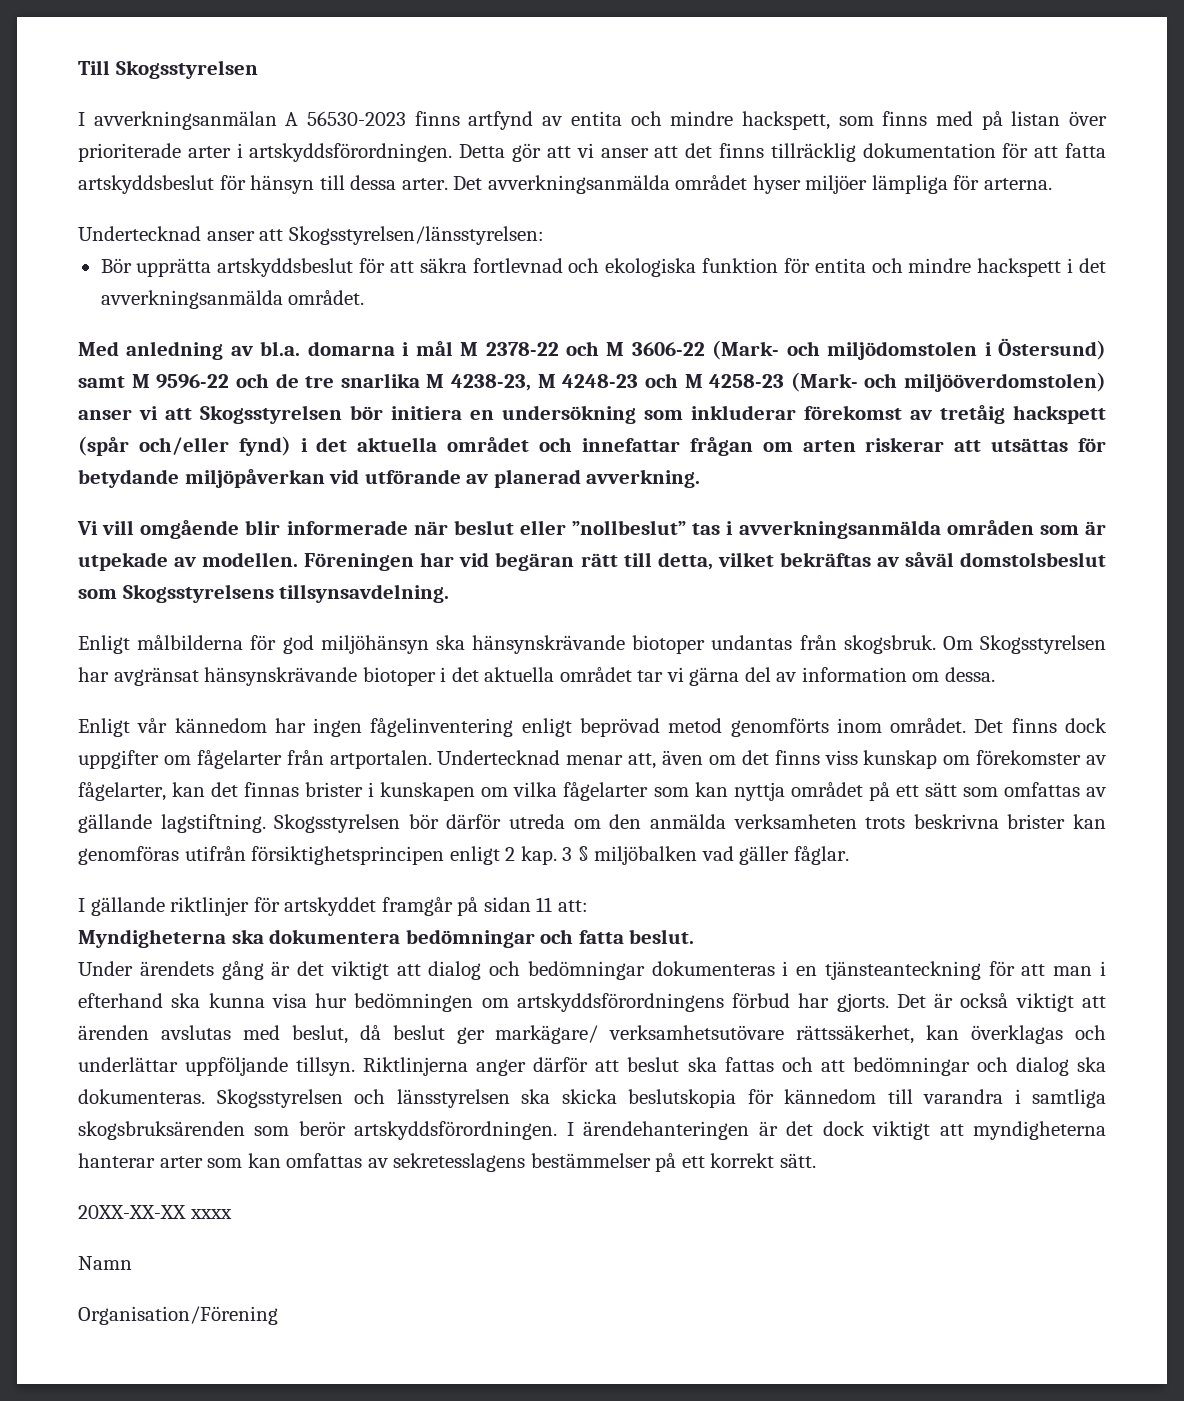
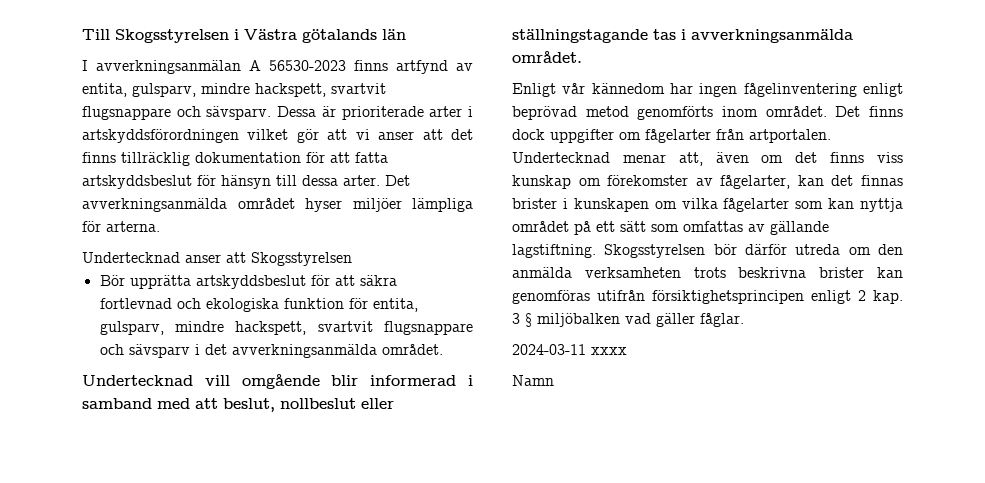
(258, 69) none -> [234,29,406,43] i Västra götalands län
[570,111,1107,130] entita och mindre hackspett, som finns med på listan över -> [82,83,386,97] [82,106,336,120] entita, gulsparv, mindre hackspett, svartvit flugsnappare och sävsparv. Dessa är
[249,143,506,162] artskyddsförordningen. Detta -> [82,129,289,143] artskyddsförordningen vilket
[288,226,544,245] Skogsstyrelsen/länsstyrelsen: -> [251,252,352,266] Skogsstyrelsen
[814,258,1107,277] [100,290,365,309] [78,338,1106,360] [78,372,1106,392] [78,405,1106,424] [78,436,1106,456] [78,469,701,488] [77,520,1106,539] [78,552,1106,571] [78,584,450,603] [78,635,1106,654] [78,667,996,686] entita och mindre hackspett i det avverkningsanmälda området. // Med anledning av bl.a. domarna i mål M 2378-22 och M 3606-22 (Mark- och miljödomstolen i Östersund) samt M 9596-22 och de tre snarlika M 4238-23, M 4248-23 och M 4258-23 (Mark- och miljööverdomstolen) anser vi att Skogsstyrelsen bör initiera en undersökning som inkluderar förekomst av tretåig hackspett (spår och/eller fynd) i det aktuella området och innefattar frågan om arten riskerar att utsättas för betydande miljöpåverkan vid utförande av planerad avverkning. // Vi vill omgående blir informerade när beslut eller ”nollbeslut” tas i avverkningsanmälda områden som är utpekade av modellen. Föreningen har vid begäran rätt till detta, vilket bekräftas av såväl domstolsbeslut som Skogsstyrelsens tillsynsavdelning. // Enligt målbilderna för god miljöhänsyn ska hänsynskrävande biotoper undantas från skogsbruk. Om Skogsstyrelsen har avgränsat hänsynskrävande biotoper i det aktuella området tar vi gärna del av information om dessa. -> [372,298,418,312] [99,321,473,335] [99,344,443,358] [82,374,474,389] [82,398,394,412] [512,29,853,43] [512,51,582,63] entita, gulsparv, mindre hackspett, svartvit flugsnappare och sävsparv i det avverkningsanmälda området. // Undertecknad vill omgående blir informerad i samband med att beslut, nollbeslut eller ställningstagande tas i avverkningsanmälda området.
[78,897,588,916] [78,929,695,948] [78,961,1106,980] [78,993,1106,1012] [78,1025,1106,1044] [78,1057,1107,1076] [78,1089,1106,1108] [78,1121,1107,1140] [78,1153,816,1172] [78,1205,186,1219] I gällande riktlinjer för artskyddet framgår på sidan 11 att: // Myndigheterna ska dokumentera bedömningar och fatta beslut. // Under ärendets gång är det viktigt att dialog och bedömningar dokumenteras i en tjänsteanteckning för att man i efterhand ska kunna visa hur bedömningen om artskyddsförordningens förbud har gjorts. Det är också viktigt att ärenden avslutas med beslut, då beslut ger markägare/ verksamhetsutövare rättssäkerhet, kan överklagas och underlättar uppföljande tillsyn. Riktlinjerna anger därför att beslut ska fattas och att bedömningar och dialog ska dokumenteras. Skogsstyrelsen och länsstyrelsen ska skicka beslutskopia för kännedom till varandra i samtliga skogsbruksärenden som berör artskyddsförordningen. I ärendehanteringen är det dock viktigt att myndigheterna hanterar arter som kan omfattas av sekretesslagens bestämmelser på ett korrekt sätt. // 20XX-XX-XX -> [512,344,586,355] 2024-03-11
[78,1306,278,1325] // Organisation/Förening -> (554, 380) none

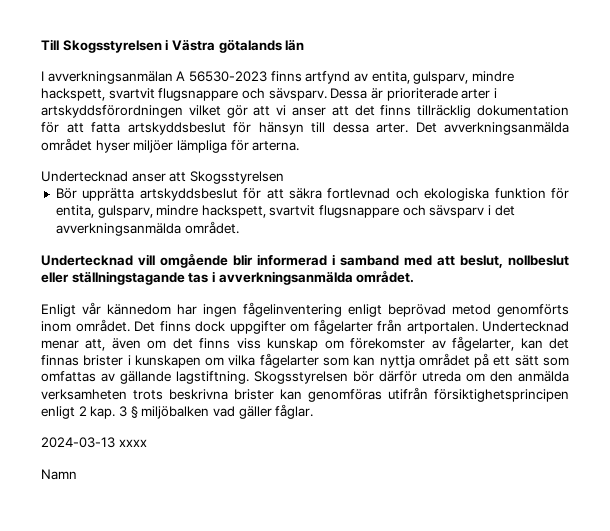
[512,344,586,355] 2024-03-11 -> [41,437,115,448] 2024-03-13

